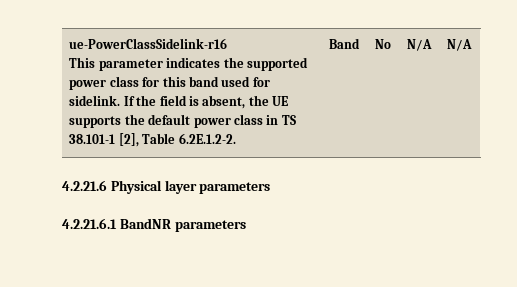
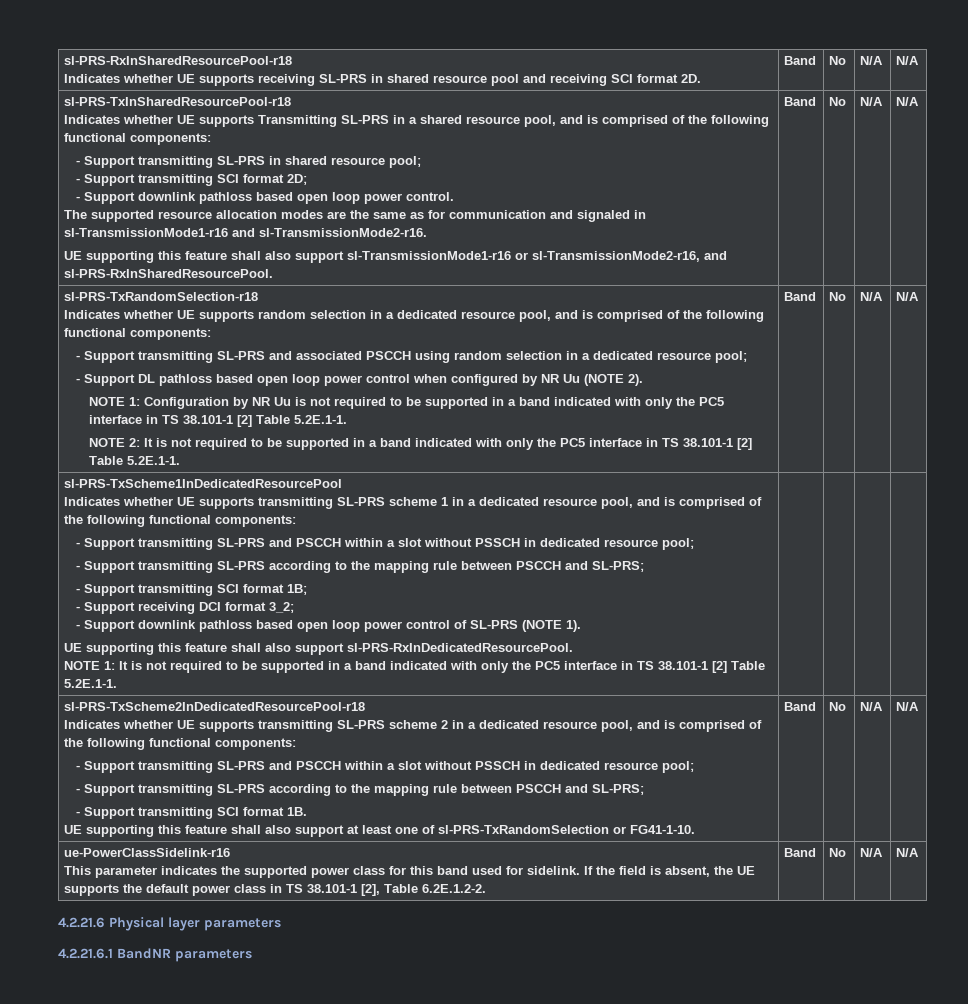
(69, 43) none -> [64,56,293,65] [64,74,702,86] [784,56,817,65] [829,56,847,65] [860,56,884,65] [896,56,920,65] [64,97,292,106] [64,115,770,127] [64,133,212,145] [76,156,422,168] [76,174,308,186] [76,192,455,204] [64,210,647,222] [64,228,428,237] [64,251,728,263] [64,269,274,278] [784,97,817,106] [829,97,847,106] [860,97,884,106] [896,97,920,106] [64,292,259,301] [64,310,765,322] [64,328,212,340] [76,351,748,363] [76,374,644,386] [88,397,724,409] [88,415,347,427] [88,438,752,450] [88,456,180,465] [784,292,817,301] [829,292,847,301] [860,292,884,301] [896,292,920,301] [64,479,343,488] [64,497,763,509] [64,515,297,527] [76,538,695,550] [76,561,645,573] [76,584,308,596] [76,602,295,614] [76,620,582,632] [64,643,574,655] [64,661,766,673] [64,679,118,688] [64,702,366,711] [64,720,763,732] [64,738,297,750] [76,761,695,773] [76,784,645,796] [76,807,308,819] [64,825,696,837] [784,702,817,711] [829,702,847,711] [860,702,884,711] [896,702,920,711] sl-PRS-RxInSharedResourcePool-r18 // Indicates whether UE supports receiving SL-PRS in shared resource pool and receiving SCI format 2D. | Band | No | N/A | N/A // sl-PRS-TxInSharedResourcePool-r18 // Indicates whether UE supports Transmitting SL-PRS in a shared resource pool, and is comprised of the following functional components: // - Support transmitting SL-PRS in shared resource pool; // - Support transmitting SCI format 2D; // - Support downlink pathloss based open loop power control. // The supported resource allocation modes are the same as for communication and signaled in sl-TransmissionMode1-r16 and sl-TransmissionMode2-r16. // UE supporting this feature shall also support sl-TransmissionMode1-r16 or sl-TransmissionMode2-r16, and sl-PRS-RxInSharedResourcePool. | Band | No | N/A | N/A // sl-PRS-TxRandomSelection-r18 // Indicates whether UE supports random selection in a dedicated resource pool, and is comprised of the following functional components: // - Support transmitting SL-PRS and associated PSCCH using random selection in a dedicated resource pool; // - Support DL pathloss based open loop power control when configured by NR Uu (NOTE 2). // NOTE 1: Configuration by NR Uu is not required to be supported in a band indicated with only the PC5 interface in TS 38.101-1 [2] Table 5.2E.1-1. // NOTE 2: It is not required to be supported in a band indicated with only the PC5 interface in TS 38.101-1 [2] Table 5.2E.1-1. | Band | No | N/A | N/A // sl-PRS-TxScheme1InDedicatedResourcePool // Indicates whether UE supports transmitting SL-PRS scheme 1 in a dedicated resource pool, and is comprised of the following functional components: // - Support transmitting SL-PRS and PSCCH within a slot without PSSCH in dedicated resource pool; // - Support transmitting SL-PRS according to the mapping rule between PSCCH and SL-PRS; // - Support transmitting SCI format 1B; // - Support receiving DCI format 3_2; // - Support downlink pathloss based open loop power control of SL-PRS (NOTE 1). // UE supporting this feature shall also support sl-PRS-RxInDedicatedResourcePool. // NOTE 1: It is not required to be supported in a band indicated with only the PC5 interface in TS 38.101-1 [2] Table 5.2E.1-1. | | | | // sl-PRS-TxScheme2InDedicatedResourcePool-r18 // Indicates whether UE supports transmitting SL-PRS scheme 2 in a dedicated resource pool, and is comprised of the following functional components: // - Support transmitting SL-PRS and PSCCH within a slot without PSSCH in dedicated resource pool; // - Support transmitting SL-PRS according to the mapping rule between PSCCH and SL-PRS; // - Support transmitting SCI format 1B. // UE supporting this feature shall also support at least one of sl-PRS-TxRandomSelection or FG41-1-10. | Band | No | N/A | N/A //

